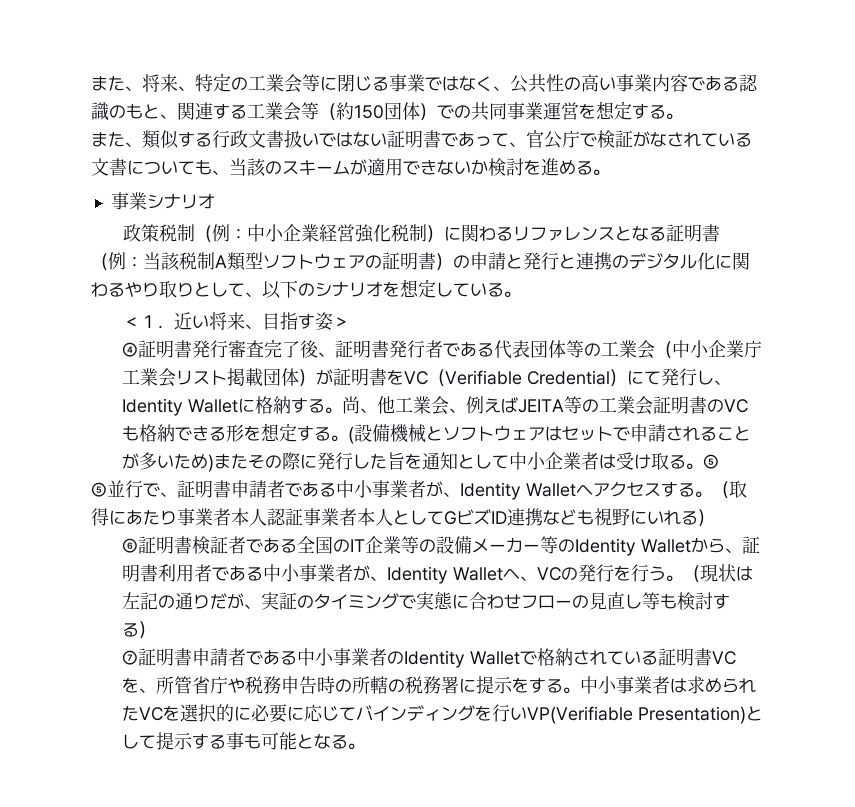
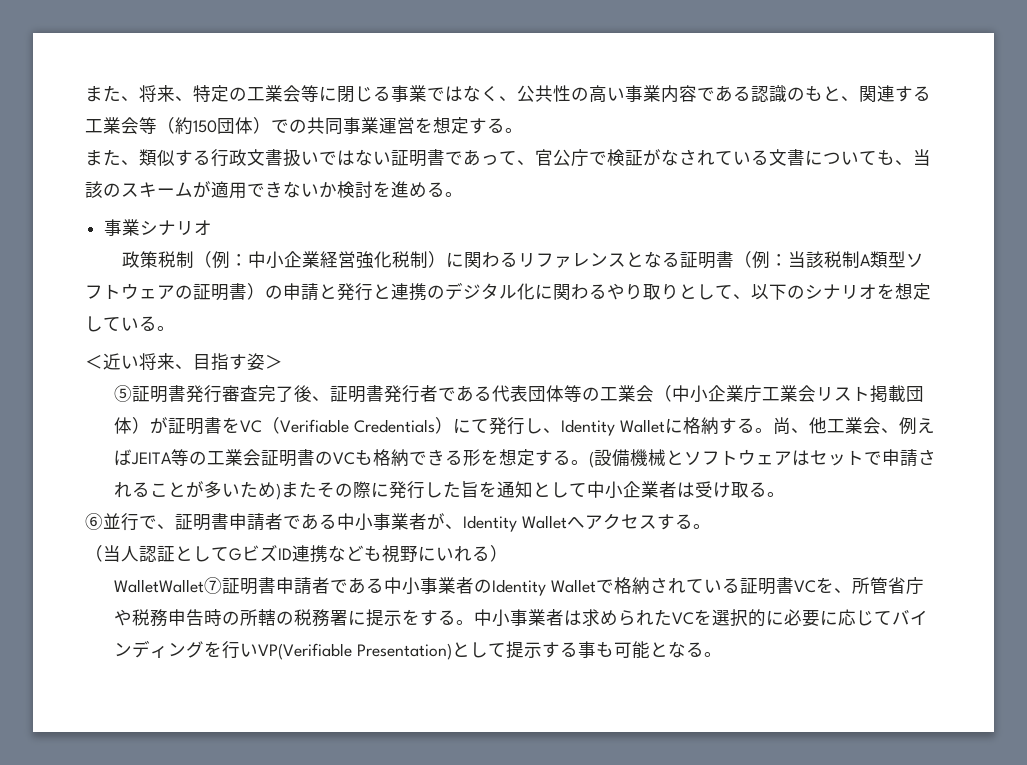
[139,315,174,329] １． -> (103, 362) none
[122,342,139,357] ④ -> [114,385,133,402] ⑤
[527,370,611,385] Credential -> [354,419,436,433] Credentials
[703,454,720,469] [91,482,107,497] ⑤ // ⑤ -> [85,513,103,530] // ⑥
[712,480,747,499] [91,508,393,526] （取得にあたり事業者本人認証事業者本人 -> [85,545,175,562] // （当人認証
[122,536,761,556] [122,564,754,584] [122,592,731,610] [122,621,157,639] [122,650,139,665] ⑥証明書検証者である全国のIT企業等の設備メーカー等のIdentity Walletから、証明書利用者である中小事業者が、Identity Walletへ、VCの発行を行う。（現状は左記の通りだが、実証のタイミングで実態に合わせフローの見直し等も検討する） // ⑦ -> [114,577,223,594] WalletWallet⑦

